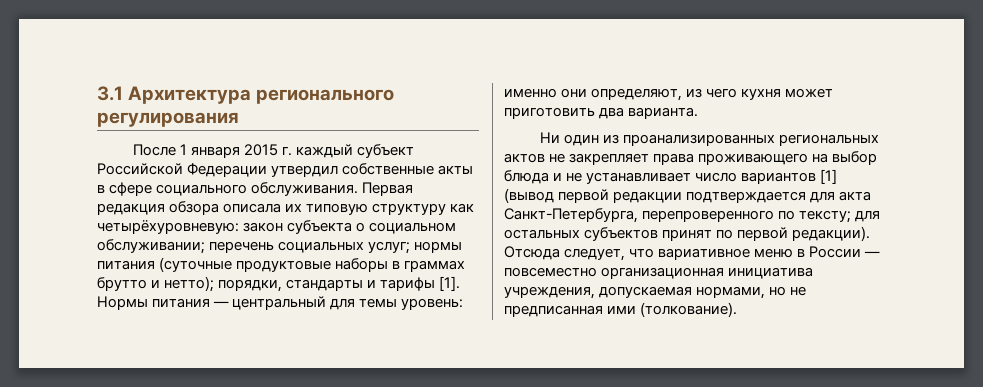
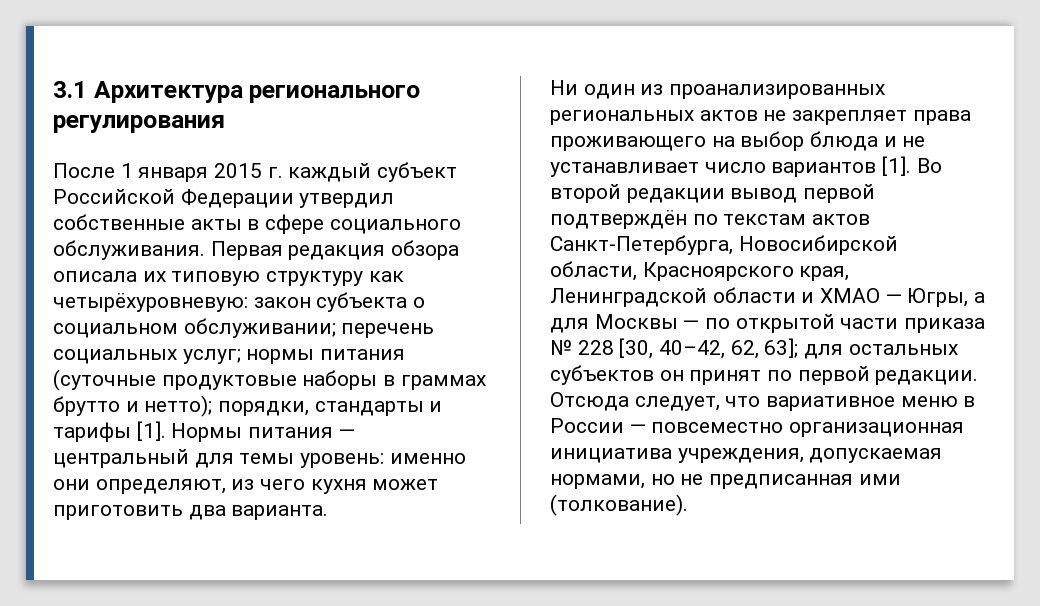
[820,169,838,184] [504,188,872,203] [504,208,852,223] [1] (вывод первой редакции подтверждается для акта Санкт-Петербурга, перепроверенного по тексту; -> [882,156,942,176] [550,184,876,203] [550,210,871,229] [550,235,898,255] [550,261,850,281] [550,287,986,307] [550,314,986,333] [550,338,799,359] [1]. Во второй редакции вывод первой подтверждён по текстам актов Санкт-Петербурга, Новосибирской области, Красноярского края, Ленинградской области и ХМАО — Югры, а для Москвы — по открытой части приказа № 228 [30, 40–42, 62, 63];
(659, 234) none -> [659,370,684,381] он
[792,226,871,241] редакции). -> [875,370,979,385] редакции.

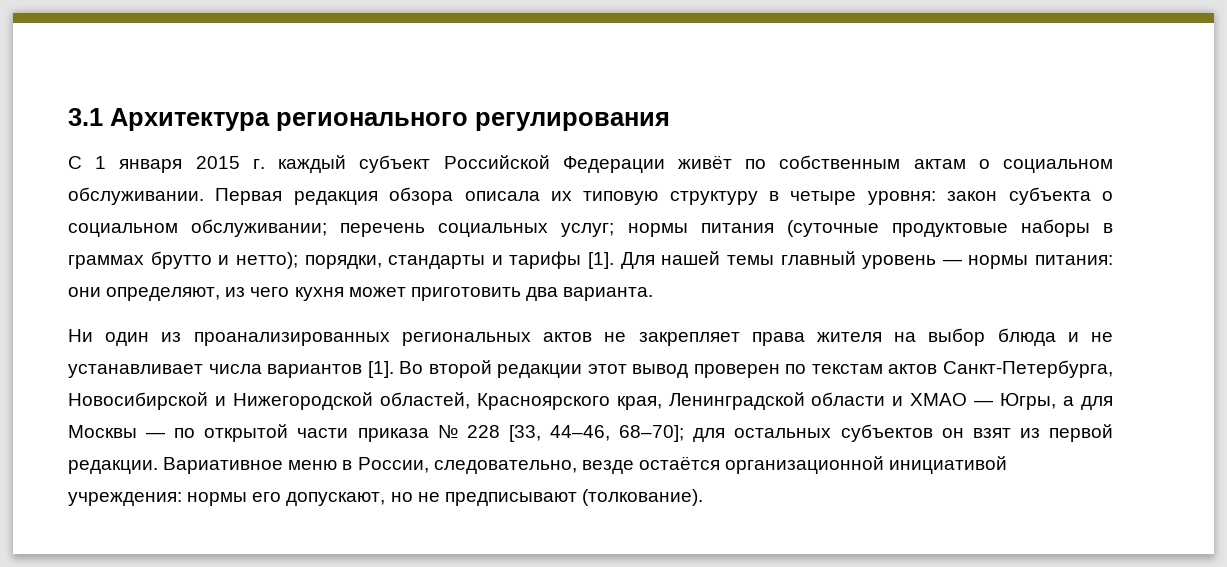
[53,163,115,178] После -> [68,156,82,169] С
[299,193,395,208] [53,214,461,234] [53,240,205,260] утвердил собственные акты в сфере социального обслуживания. -> [677,155,1113,173] [68,187,204,205] живёт по собственным актам о социальном обслуживании.
[368,271,404,282] [53,293,248,312] как четырёхуровневую: -> [769,191,936,205] в четыре уровня:
[171,423,355,442] [53,449,466,468] Нормы питания — центральный для темы уровень: именно -> [620,251,1113,269] Для нашей темы главный уровень — нормы питания:
[550,136,706,151] проживающего -> [816,332,882,342] жителя
[704,162,766,173] число -> [208,364,262,374] числа
[730,184,876,203] [550,210,687,229] вывод первой подтверждён -> [587,364,780,378] этот вывод проверен
[550,261,637,281] области, -> [214,392,470,410] и Нижегородской областей,
[619,338,958,359] [550,365,979,385] [550,392,976,411] [550,418,965,437] [550,448,943,463] [550,474,901,489] [30, 40–42, 62, 63]; для остальных субъектов он принят по первой редакции. Отсюда следует, что вариативное меню в России — повсеместно организационная инициатива учреждения, допускаемая нормами, но не предписанная ими -> [508,424,1113,442] [68,456,1008,474] [68,492,577,506] [33, 44–46, 68–70]; для остальных субъектов он взят из первой редакции. Вариативное меню в России, следовательно, везде остаётся организационной инициативой учреждения: нормы его допускают, но не предписывают

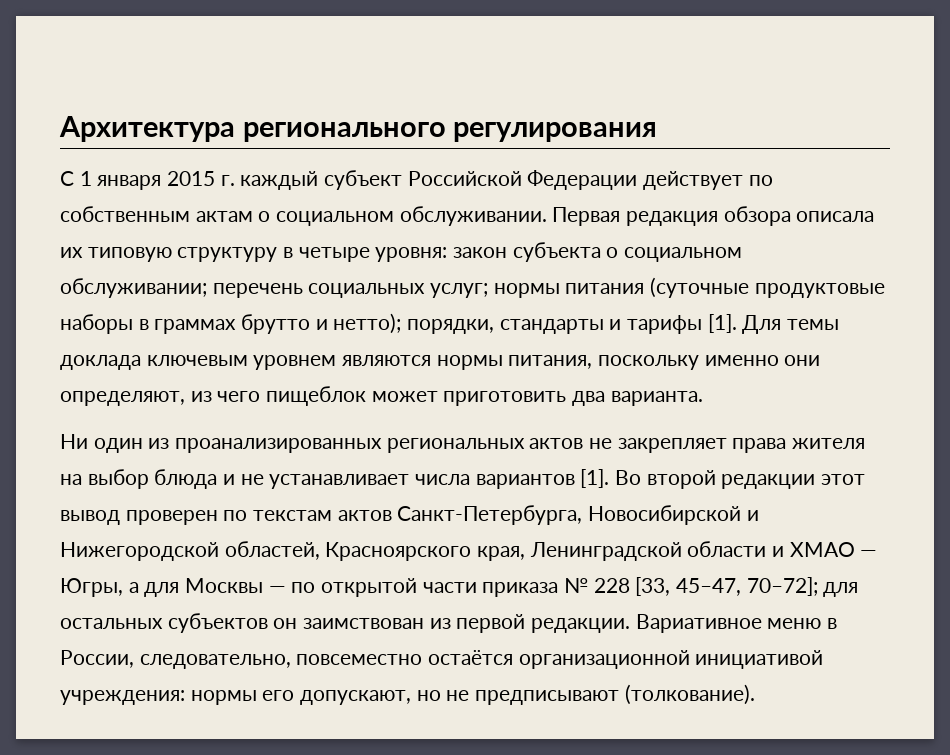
[68,108,103,126] 3.1 -> (59, 129) none
[677,155,732,169] живёт -> [643,171,744,190] действует
[661,251,1113,269] нашей темы главный уровень — нормы питания: -> [787,319,840,330] [60,355,779,370] темы доклада ключевым уровнем являются нормы питания, поскольку именно
[294,287,344,301] кухня -> [266,386,367,406] пищеблок
[550,425,685,442] 44–46, 68–70]; -> [676,577,818,596] 45–47, 70–72];
[972,428,1011,438] взят -> [303,618,425,629] заимствован
[581,460,634,474] везде -> [296,654,423,665] повсеместно

